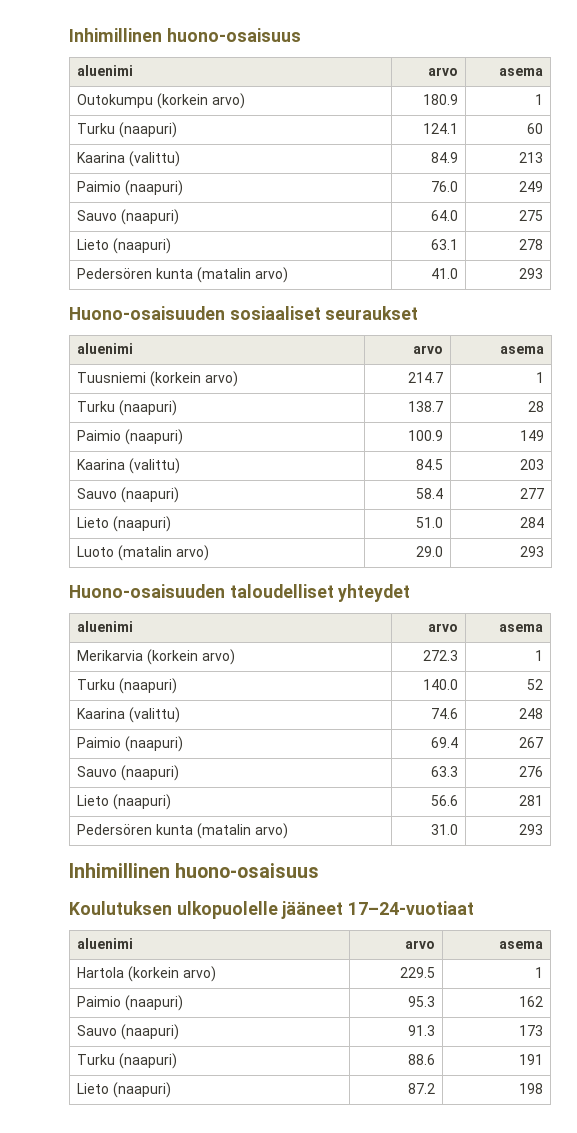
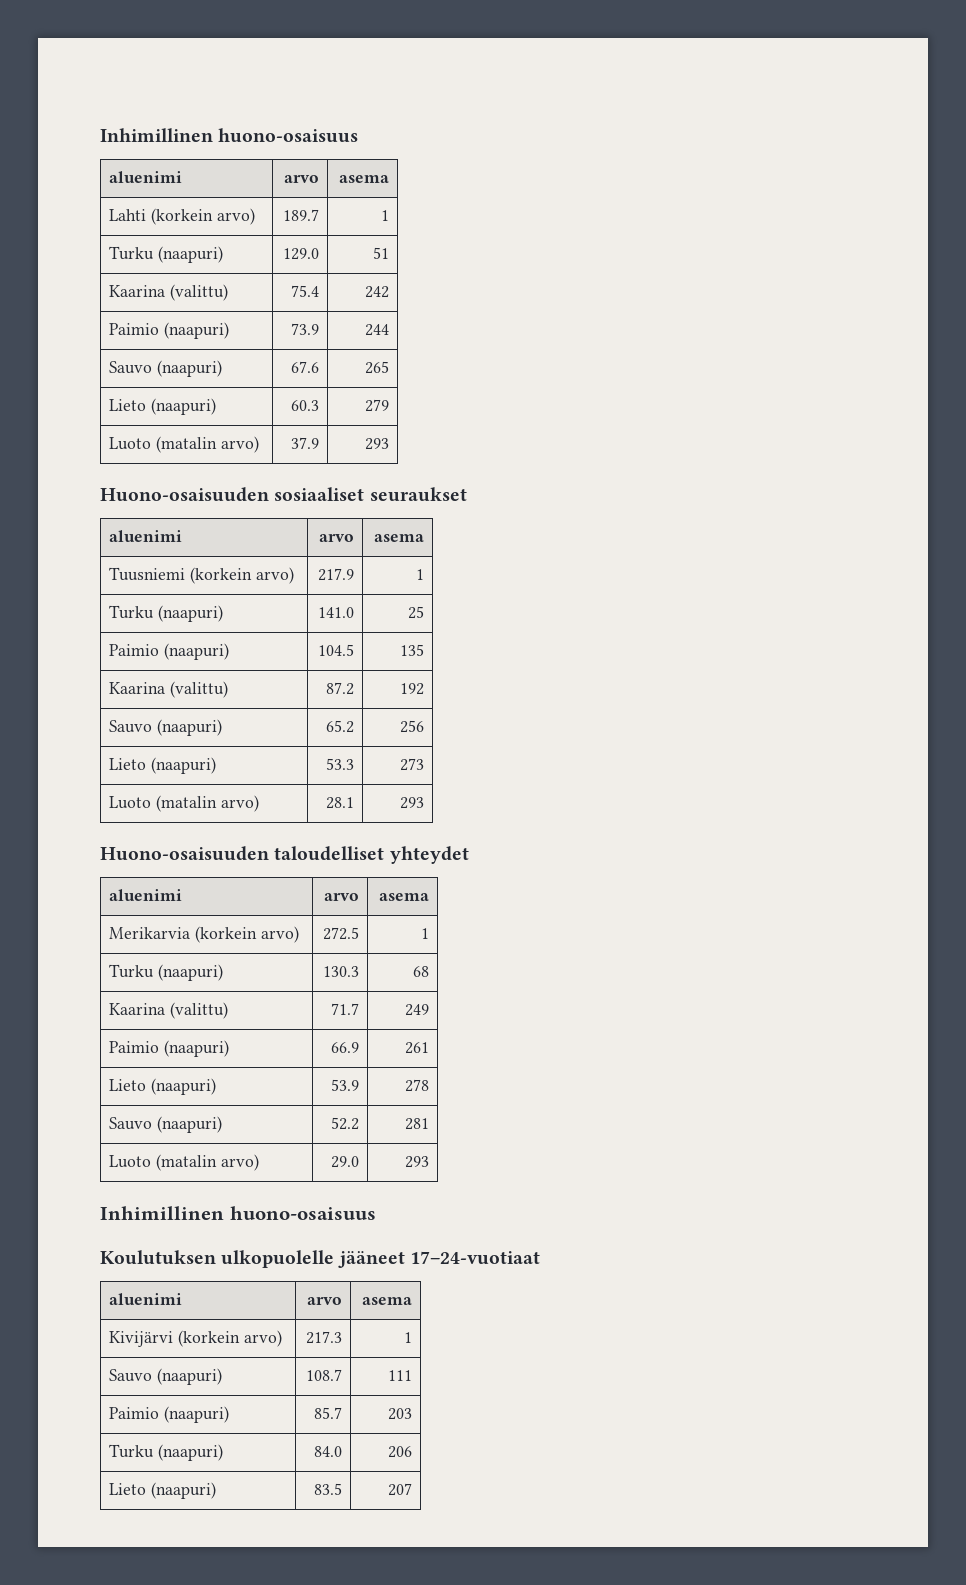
[77,93,245,109] [422,94,458,105] [534,94,543,105] [77,122,178,138] [422,123,458,134] [526,123,543,134] [77,151,181,167] [430,152,458,163] [518,152,543,163] [77,180,184,196] [430,181,458,192] [518,181,543,192] [77,209,180,225] [430,210,458,221] [518,210,543,221] [77,238,172,254] [430,239,458,250] [518,239,543,250] [77,267,288,283] [430,268,458,279] Outokumpu (korkein arvo) | 180.9 | 1 // Turku (naapuri) | 124.1 | 60 // Kaarina (valittu) | 84.9 | 213 // Paimio (naapuri) | 76.0 | 249 // Sauvo (naapuri) | 64.0 | 275 // Lieto (naapuri) | 63.1 | 278 // Pedersören kunta (matalin arvo) | 41.0 -> [109,208,255,225] [282,209,319,221] [380,210,389,221] [109,246,224,263] [282,248,319,260] [372,247,389,259] [109,284,229,301] [290,285,319,297] [364,286,389,298] [109,322,230,339] [290,323,319,335] [364,324,389,336] [109,360,223,377] [290,361,319,373] [364,361,389,374] [109,398,217,415] [290,400,319,411] [364,399,389,412] [109,436,259,453] [290,437,319,449] Lahti (korkein arvo) | 189.7 | 1 // Turku (naapuri) | 129.0 | 51 // Kaarina (valittu) | 75.4 | 242 // Paimio (naapuri) | 73.9 | 244 // Sauvo (naapuri) | 67.6 | 265 // Lieto (naapuri) | 60.3 | 279 // Luoto (matalin arvo) | 37.9
[407,372,443,383] [535,372,544,383] [77,400,178,416] [407,401,443,412] [527,401,544,412] [77,429,184,445] [407,430,443,441] [519,430,544,441] [77,458,181,474] [415,459,443,470] [519,459,544,470] [77,487,180,503] [415,488,443,499] [519,488,544,499] [77,516,172,532] [415,517,443,528] [519,517,544,528] [77,545,209,561] [415,546,443,557] 214.7 | 1 // Turku (naapuri) | 138.7 | 28 // Paimio (naapuri) | 100.9 | 149 // Kaarina (valittu) | 84.5 | 203 // Sauvo (naapuri) | 58.4 | 277 // Lieto (naapuri) | 51.0 | 284 // Luoto (matalin arvo) | 29.0 -> [317,568,354,581] [415,569,424,580] [109,605,224,622] [317,607,354,618] [407,606,424,619] [109,643,230,660] [317,644,354,656] [399,644,424,656] [109,681,229,698] [325,682,354,695] [399,683,424,695] [109,719,223,736] [325,720,354,733] [399,720,424,733] [109,757,217,774] [325,758,354,770] [399,758,424,771] [109,795,259,812] [325,797,354,809] 217.9 | 1 // Turku (naapuri) | 141.0 | 25 // Paimio (naapuri) | 104.5 | 135 // Kaarina (valittu) | 87.2 | 192 // Sauvo (naapuri) | 65.2 | 256 // Lieto (naapuri) | 53.3 | 273 // Luoto (matalin arvo) | 28.1
[422,650,458,661] [534,650,543,661] [77,678,178,694] [422,679,458,690] [526,679,543,690] [77,707,181,723] [430,708,458,719] [518,708,543,719] [77,736,184,752] [430,737,458,748] [518,737,543,748] [77,765,180,781] [430,766,458,777] [518,766,543,777] [77,794,172,810] [430,795,458,806] 272.3 | 1 // Turku (naapuri) | 140.0 | 52 // Kaarina (valittu) | 74.6 | 248 // Paimio (naapuri) | 69.4 | 267 // Sauvo (naapuri) | 63.3 | 276 // Lieto (naapuri) | 56.6 -> [322,927,359,940] [420,928,429,939] [109,964,224,981] [322,966,359,977] [412,966,429,977] [109,1002,229,1019] [330,1003,359,1015] [404,1004,429,1016] [109,1040,230,1057] [330,1042,359,1053] [404,1042,429,1054] [109,1078,217,1095] [330,1079,359,1091] [404,1079,429,1092] [109,1116,223,1133] [330,1117,359,1130] 272.5 | 1 // Turku (naapuri) | 130.3 | 68 // Kaarina (valittu) | 71.7 | 249 // Paimio (naapuri) | 66.9 | 261 // Lieto (naapuri) | 53.9 | 278 // Sauvo (naapuri) | 52.2
[77,823,288,839] [430,824,458,835] Pedersören kunta (matalin arvo) | 31.0 -> [109,1154,259,1171] [330,1156,359,1168] Luoto (matalin arvo) | 29.0
[77,966,216,982] [399,967,435,978] [534,967,543,978] [77,995,184,1011] [407,996,435,1007] [518,996,543,1007] [77,1024,180,1040] [407,1025,435,1036] [518,1025,543,1036] [77,1053,178,1069] [407,1054,435,1065] [518,1054,543,1065] [77,1082,172,1098] [407,1083,435,1094] [518,1083,543,1094] Hartola (korkein arvo) | 229.5 | 1 // Paimio (naapuri) | 95.3 | 162 // Sauvo (naapuri) | 91.3 | 173 // Turku (naapuri) | 88.6 | 191 // Lieto (naapuri) | 87.2 | 198 -> [109,1330,282,1347] [305,1331,342,1344] [403,1332,412,1343] [109,1368,223,1385] [305,1369,342,1381] [387,1370,412,1381] [109,1406,230,1423] [313,1407,342,1419] [387,1408,412,1420] [109,1444,224,1461] [313,1446,342,1457] [387,1446,412,1458] [109,1482,217,1499] [313,1483,342,1495] [387,1483,412,1496] Kivijärvi (korkein arvo) | 217.3 | 1 // Sauvo (naapuri) | 108.7 | 111 // Paimio (naapuri) | 85.7 | 203 // Turku (naapuri) | 84.0 | 206 // Lieto (naapuri) | 83.5 | 207

